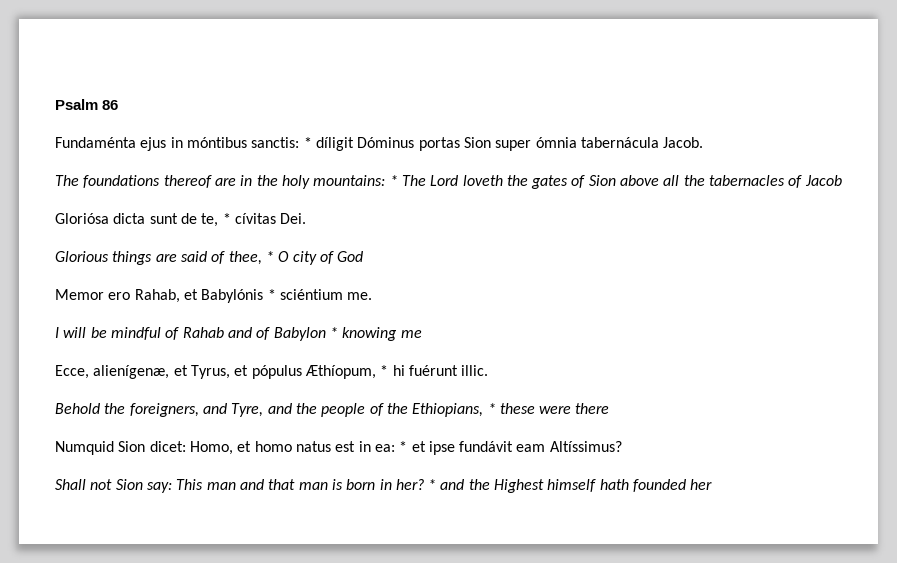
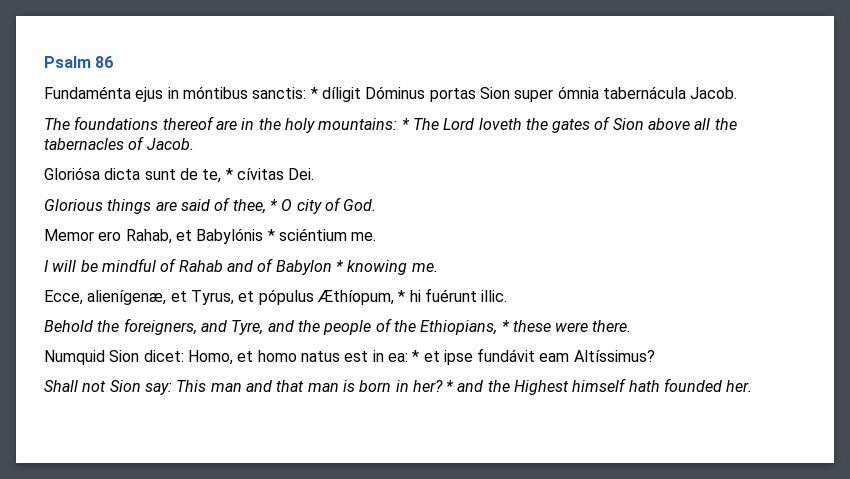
[804,175,842,186] Jacob -> [146,138,194,150] Jacob.
[337,251,364,262] God -> [343,199,377,211] God.
[400,330,422,338] me -> [411,263,438,272] me.
[575,403,610,414] there -> [592,320,632,332] there.
[690,479,713,490] her -> [726,380,753,392] her.

